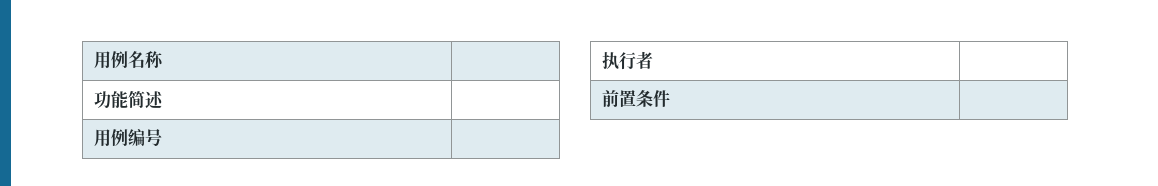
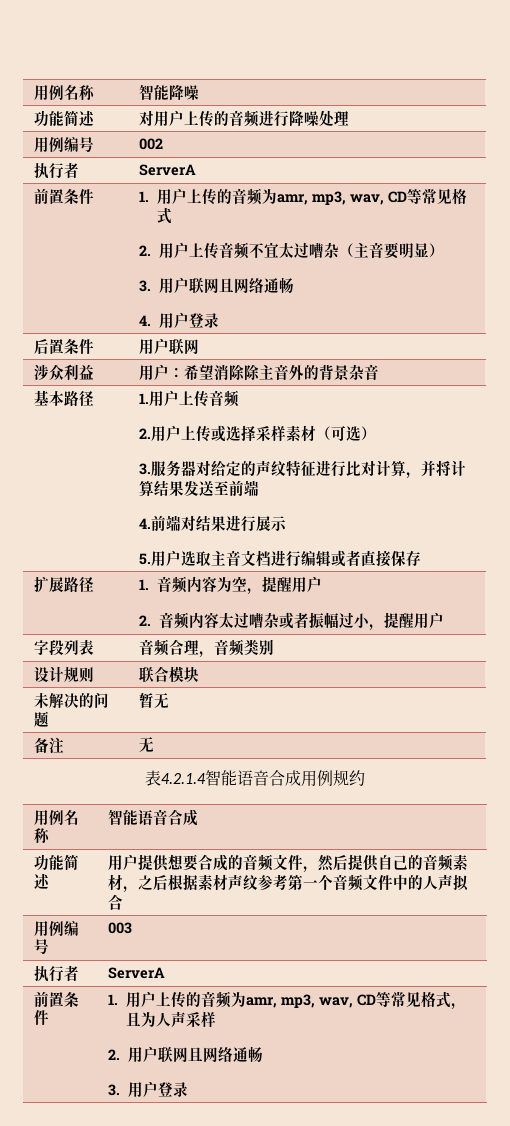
[93,51,164,69] [93,90,164,109] [93,129,162,147] [601,51,653,70] [601,90,670,107] 用例名称 | // 功能简述 | // 用例编号 | // 执行者 | // 前置条件 | -> [34,84,96,101] [139,84,200,101] [34,110,96,127] [139,110,350,127] [34,136,95,152] [139,138,164,150] [34,162,80,179] [139,164,197,176] [34,188,95,205] [139,188,468,205] [157,207,173,224] [139,242,445,259] [139,277,295,294] [139,312,220,328] [34,338,95,355] [139,338,200,354] [34,364,95,381] [139,364,380,381] [34,390,95,407] [139,390,241,407] [139,425,377,442] [139,460,467,478] [139,480,260,497] [139,515,288,532] [139,550,422,567] [34,576,95,593] [139,576,323,594] [139,612,445,630] [34,639,95,656] [139,639,275,657] [34,666,95,683] [139,666,200,683] [34,692,110,709] [34,711,50,727] [139,692,170,708] [34,737,65,754] [139,737,155,752] [145,770,365,787] [34,809,80,825] [34,828,51,844] [108,809,199,826] [34,854,80,871] [34,873,51,889] [108,854,469,872] [108,874,470,892] [108,894,124,910] [34,920,80,936] [34,939,50,954] [108,922,133,934] [34,965,80,982] [108,967,166,979] [34,991,80,1008] [34,1010,50,1026] [108,991,467,1009] [126,1011,217,1028] [108,1046,264,1063] [108,1081,189,1097] 用例名称 | 智能降噪 // 功能简述 | 对用户上传的音频进行降噪处理 // 用例编号 | 002 // 执行者 | ServerA // 前置条件 | 1.用户上传的音频为amr, mp3, wav, CD等常见格式 // 2.用户上传音频不宜太过嘈杂（主音要明显） // 3.用户联网且网络通畅 // 4.用户登录 // 后置条件 | 用户联网 // 涉众利益 | 用户：希望消除除主音外的背景杂音 // 基本路径 | 1.用户上传音频 // 2.用户上传或选择采样素材（可选） // 3.服务器对给定的声纹特征进行比对计算，并将计算结果发送至前端 // 4.前端对结果进行展示 // 5.用户选取主音文档进行编辑或者直接保存 // 扩展路径 | 1.音频内容为空，提醒用户 // 2.音频内容太过嘈杂或者振幅过小，提醒用户 // 字段列表 | 音频合理，音频类别 // 设计规则 | 联合模块 // 未解决的问题 | 暂无 // 备注 | 无 // 表4.2.1.4智能语音合成用例规约 // 用例名称 | 智能语音合成 // 功能简述 | 用户提供想要合成的音频文件，然后提供自己的音频素材，之后根据素材声纹参考第一个音频文件中的人声拟合 // 用例编号 | 003 // 执行者 | ServerA // 前置条件 | 1.用户上传的音频为amr, mp3, wav, CD等常见格式，且为人声采样 // 2.用户联网且网络通畅 // 3.用户登录

